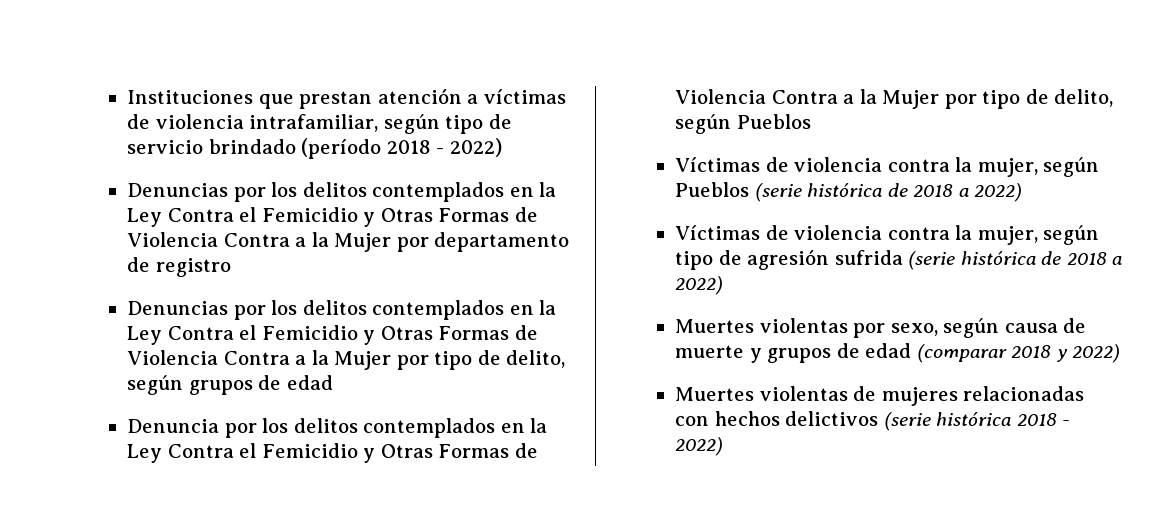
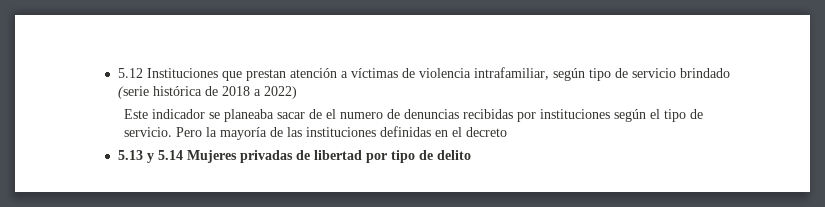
(127, 97) none -> [117,68,143,78] 5.12
[301,138,502,159] [127,182,557,202] [127,207,538,227] [127,232,570,252] [127,257,231,277] [127,300,557,320] [127,325,538,345] [127,350,566,370] [127,375,333,395] [127,418,548,438] [127,443,538,463] [675,89,1114,109] [675,114,811,134] [675,157,1100,177] [675,182,1023,202] [675,225,1100,245] [675,249,1123,270] [675,276,724,295] [675,318,1087,338] [675,343,1121,363] [675,386,1085,406] [675,411,1071,431] [675,437,724,456] (período 2018 - 2022) // Denuncias por los delitos contemplados en la Ley Contra el Femicidio y Otras Formas de Violencia Contra a la Mujer por departamento de registro // Denuncias por los delitos contemplados en la Ley Contra el Femicidio y Otras Formas de Violencia Contra a la Mujer por tipo de delito, según grupos de edad // Denuncia por los delitos contemplados en la Ley Contra el Femicidio y Otras Formas de Violencia Contra a la Mujer por tipo de delito, según Pueblos // Víctimas de violencia contra la mujer, según Pueblos (serie histórica de 2018 a 2022) // Víctimas de violencia contra la mujer, según tipo de agresión sufrida (serie histórica de 2018 a 2022) // Muertes violentas por sexo, según causa de muerte y grupos de edad (comparar 2018 y 2022) // Muertes violentas de mujeres relacionadas con hechos delictivos (serie histórica 2018 - 2022) -> [117,86,297,99] [124,109,704,122] [124,126,508,140] [117,150,471,163] (serie histórica de 2018 a 2022) // Este indicador se planeaba sacar de el numero de denuncias recibidas por instituciones según el tipo de servicio. Pero la mayoría de las instituciones definidas en el decreto // 5.13 y 5.14 Mujeres privadas de libertad por tipo de delito

